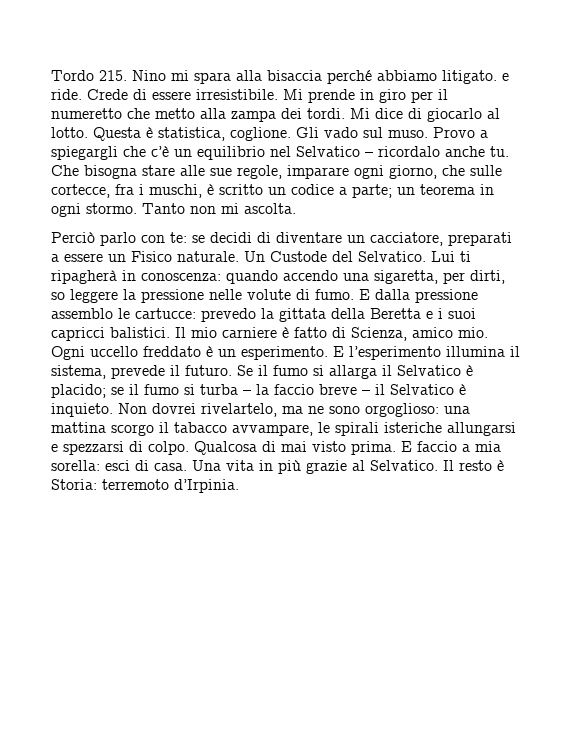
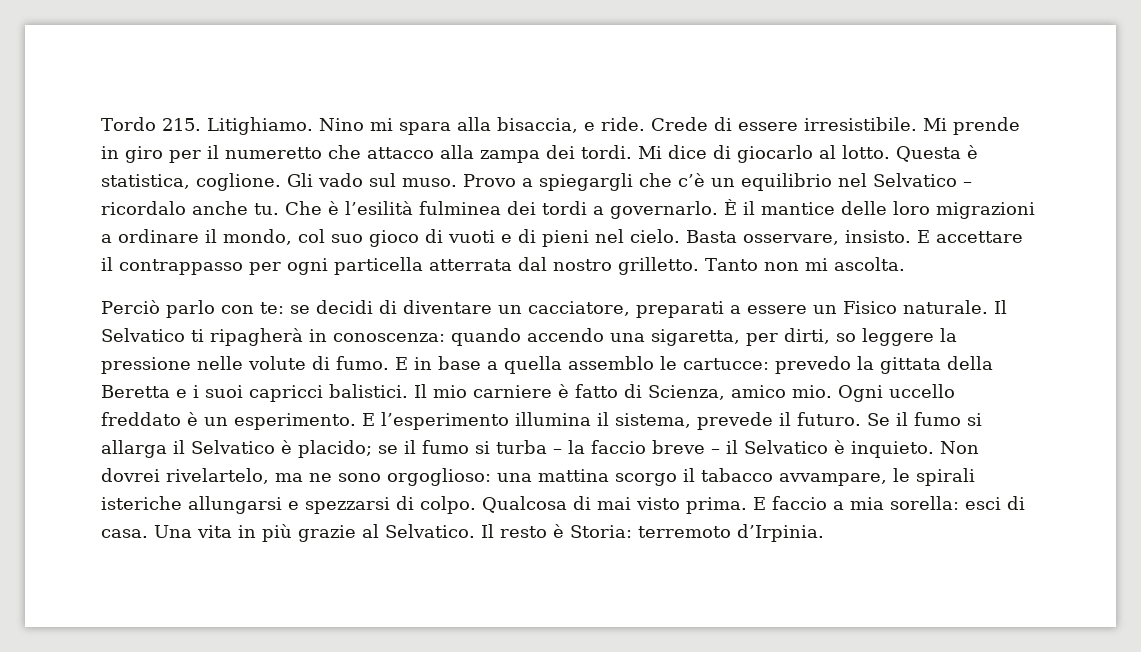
(127, 75) none -> [206,117,313,135] Litighiamo.
[267,70,497,84] bisaccia perché abbiamo litigato. -> [496,117,578,133] bisaccia,
[155,108,195,119] metto -> [367,147,434,159] attacco
[84,165,502,179] [51,184,494,198] [51,203,137,217] bisogna stare alle sue regole, imparare ogni giorno, che sulle cortecce, fra i muschi, è scritto un codice a parte; un teorema in ogni stormo. -> [328,199,1035,219] [101,229,1023,247] [101,257,699,275] è l’esilità fulminea dei tordi a governarlo. È il mantice delle loro migrazioni a ordinare il mondo, col suo gioco di vuoti e di pieni nel cielo. Basta osservare, insisto. E accettare il contrappasso per ogni particella atterrata dal nostro grilletto.
[244,251,455,262] Un Custode del Selvatico. Lui -> [993,300,1007,314] [101,328,185,342] Il Selvatico
[375,289,478,303] dalla pressione -> [414,356,562,374] in base a quella

